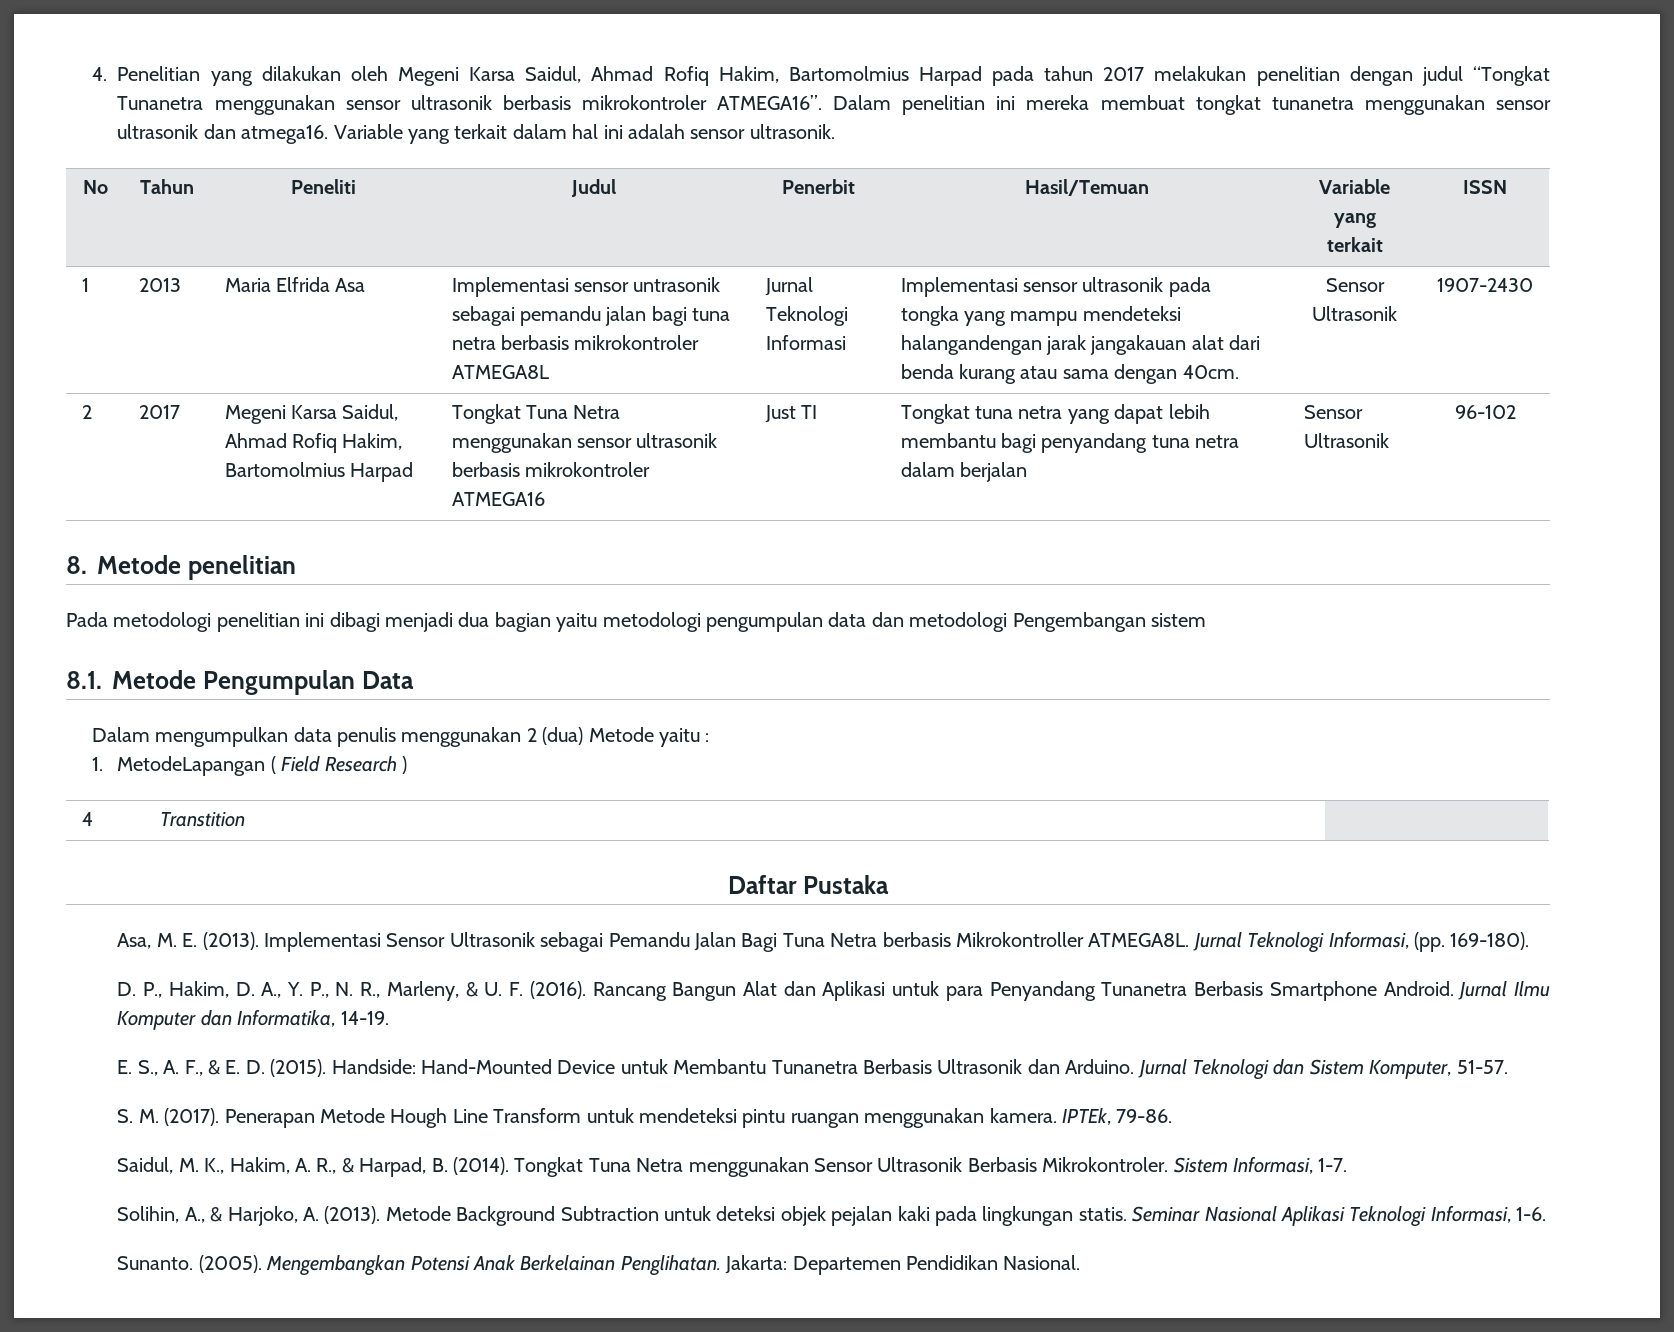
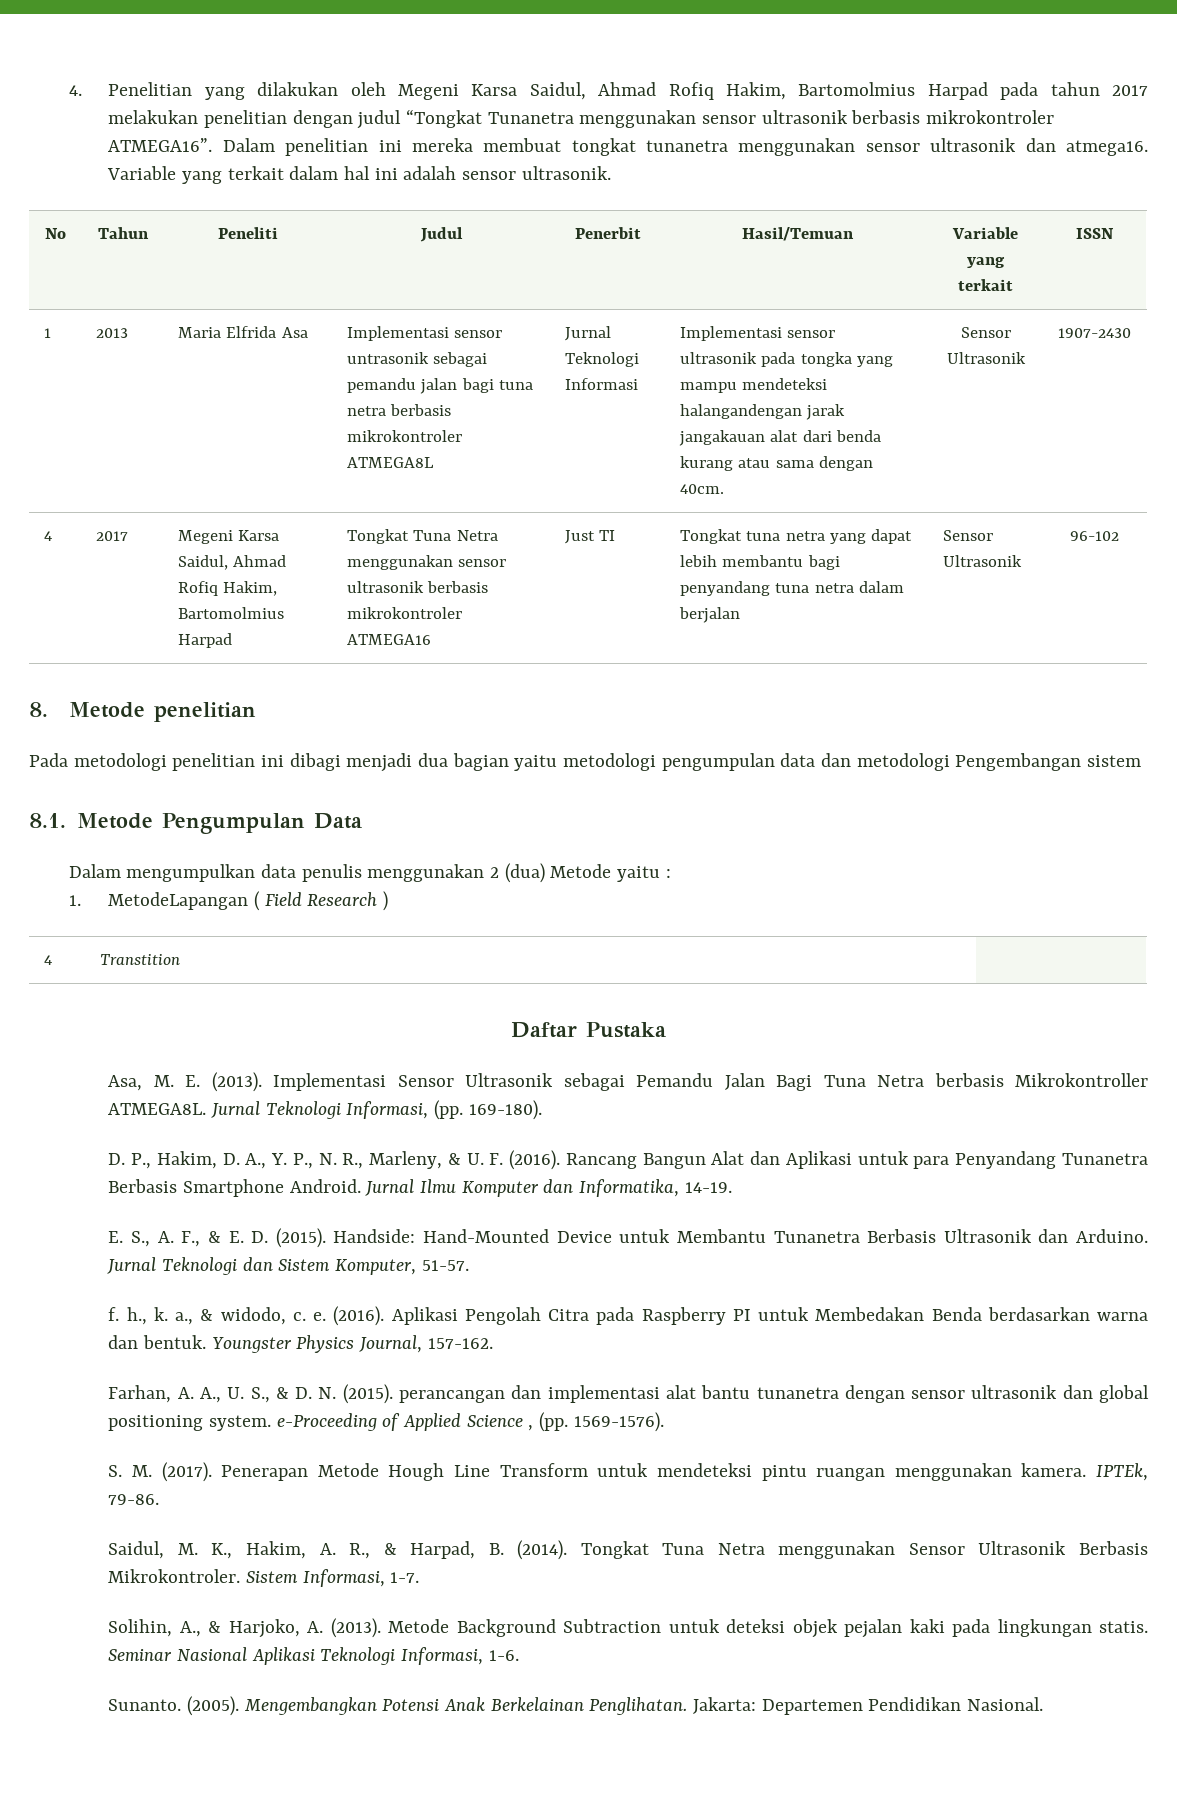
[81,405,92,419] 2 -> [44,531,53,541] 4
(1508, 1067) none -> [108,1306,1148,1326] [108,1335,493,1353] [108,1384,1149,1404] [108,1412,664,1432] // f. h., k. a., & widodo, c. e. (2016). Aplikasi Pengolah Citra pada Raspberry PI untuk Membedakan Benda berdasarkan warna dan bentuk. Youngster Physics Journal, 157-162. // Farhan, A. A., U. S., & D. N. (2015). perancangan dan implementasi alat bantu tunanetra dengan sensor ultrasonik dan global positioning system. e-Proceeding of Applied Science , (pp. 1569-1576).

